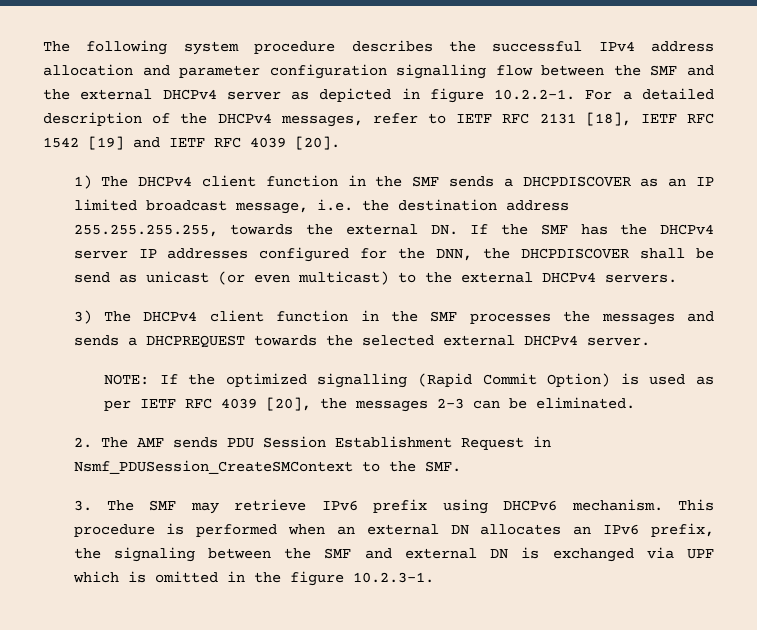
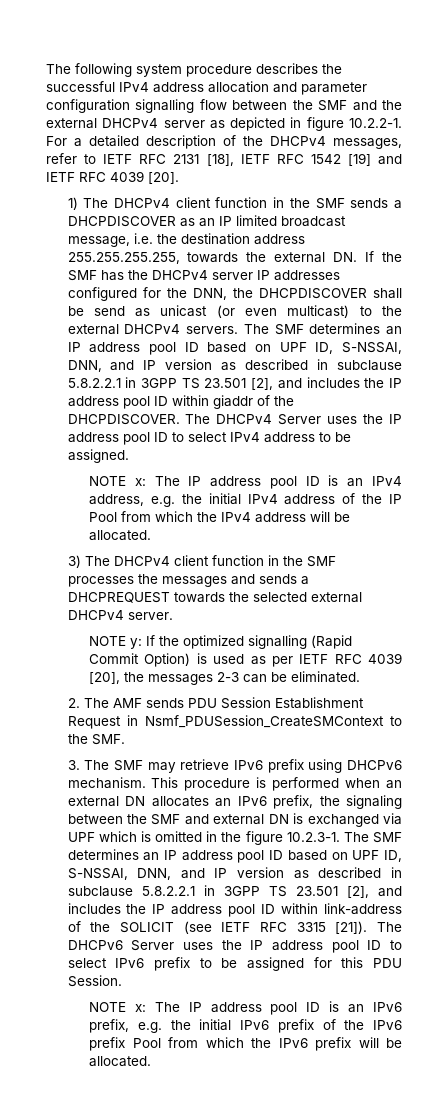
(677, 278) none -> [243,323,402,335] [67,342,402,355] [67,359,403,372] [67,377,402,390] [67,395,294,409] [67,414,403,425] [67,432,351,445] [67,449,129,463] [89,475,402,489] [89,493,402,507] [89,511,351,523] [89,530,152,541] The SMF determines an IP address pool ID based on UPF ID, S-NSSAI, DNN, and IP version as described in subclause 5.8.2.2.1 in 3GPP TS 23.501 [2], and includes the IP address pool ID within giaddr of the DHCPDISCOVER. The DHCPv4 Server uses the IP address pool ID to select IPv4 address to be assigned. // NOTE x: The IP address pool ID is an IPv4 address, e.g. the initial IPv4 address of the IP Pool from which the IPv4 address will be allocated.
[104,374,150,385] NOTE: -> [89,636,143,649] NOTE y:
(434, 577) none -> [343,832,403,843] [67,849,403,863] [67,867,403,880] [67,885,403,898] [67,903,403,917] [67,921,402,934] [67,940,402,953] [67,957,402,971] [67,975,122,987] [89,1001,403,1015] [89,1019,402,1033] [89,1037,402,1051] [89,1056,152,1067] The SMF determines an IP address pool ID based on UPF ID, S-NSSAI, DNN, and IP version as described in subclause 5.8.2.2.1 in 3GPP TS 23.501 [2], and includes the IP address pool ID within link-address of the SOLICIT (see IETF RFC 3315 [21]). The DHCPv6 Server uses the IP address pool ID to select IPv6 prefix to be assigned for this PDU Session. // NOTE x: The IP address pool ID is an IPv6 prefix, e.g. the initial IPv6 prefix of the IPv6 prefix Pool from which the IPv6 prefix will be allocated.

